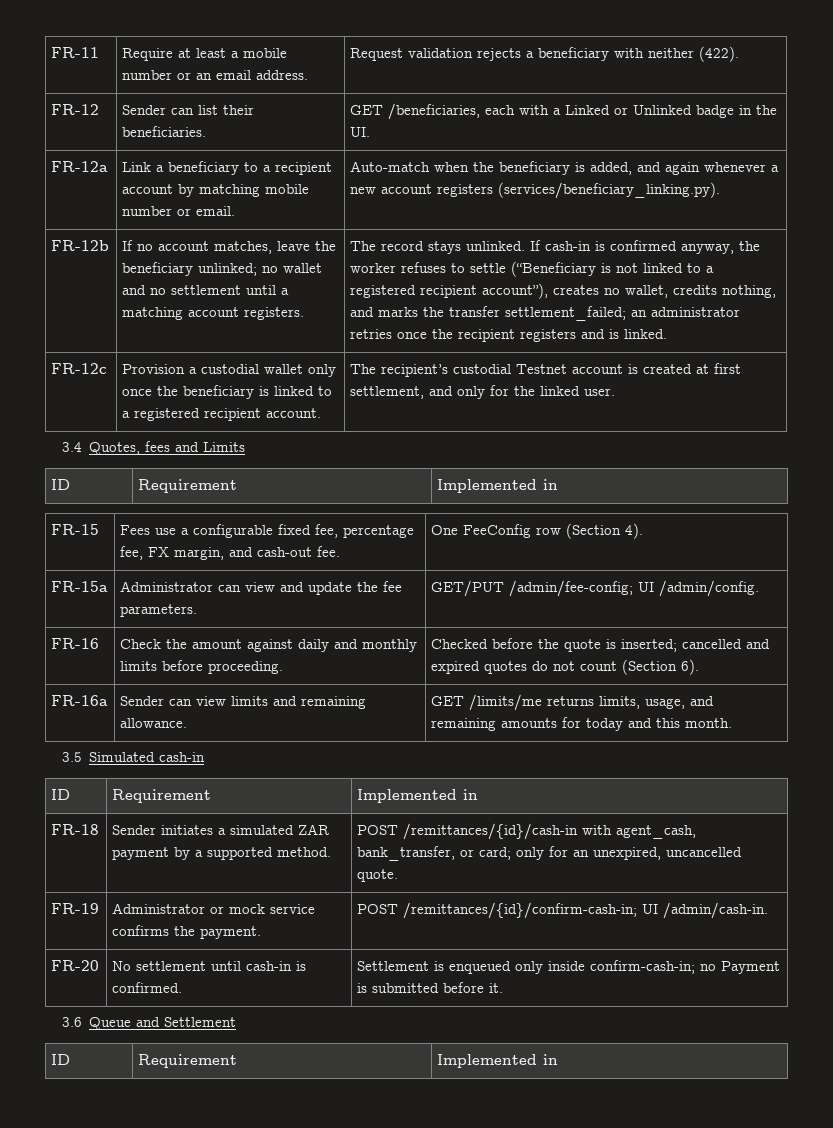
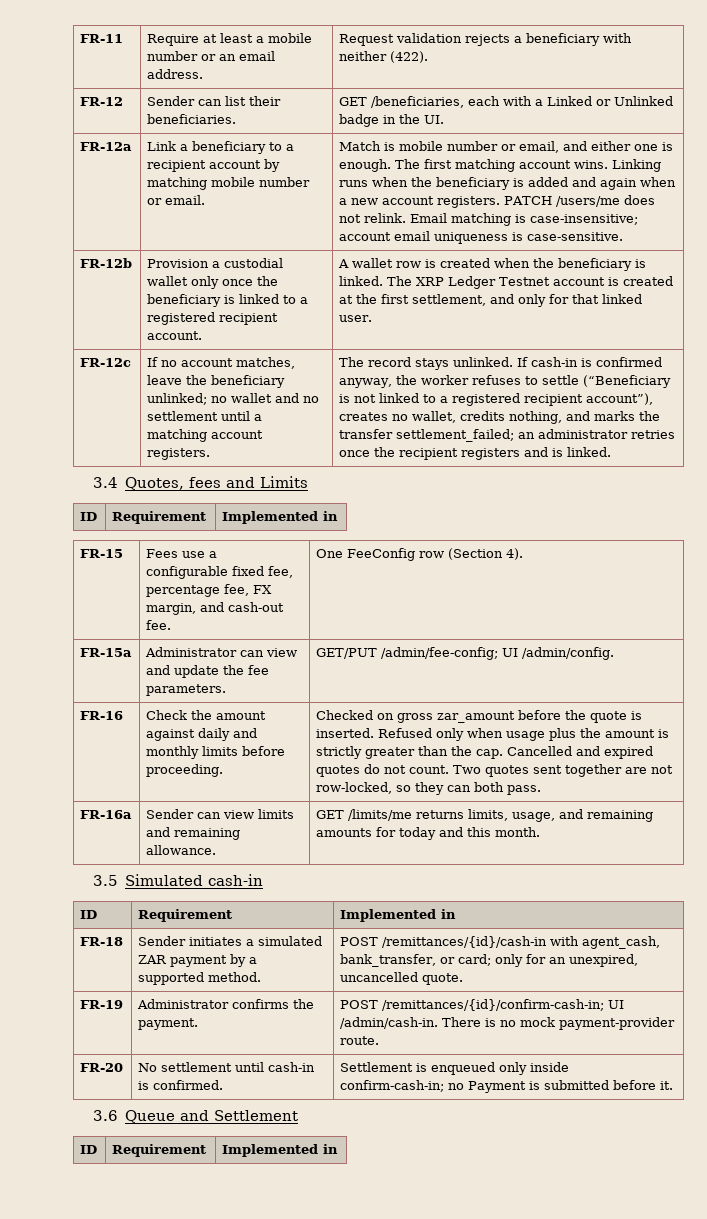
[350,161,633,175] Auto-match when the beneficiary is added, -> [339,141,674,153] [339,159,662,172] [339,177,569,190] Match is mobile number or email, and either one is enough. The first matching account wins. Linking runs when the beneficiary is added
[704,162,767,172] whenever -> [640,177,677,187] when
[437,182,721,199] [51,240,110,251] registers (services/beneficiary_linking.py). // FR-12b -> [437,195,656,208] [339,213,639,226] [339,231,624,244] [80,258,133,268] [147,258,284,268] [147,276,279,289] [147,294,309,307] [147,312,279,325] [147,331,203,340] [338,258,647,271] [339,276,674,289] [339,294,643,307] [339,315,373,322] [80,358,132,367] registers. PATCH /users/me does not relink. Email matching is case-insensitive; account email uniqueness is case-sensitive. // FR-12b | Provision a custodial wallet only once the beneficiary is linked to a registered recipient account. | A wallet row is created when the beneficiary is linked. The XRP Ledger Testnet account is created at the first settlement, and only for that linked user. // FR-12c
[51,363,108,374] [122,364,337,377] [122,385,333,399] [122,408,322,421] [350,363,742,377] [350,385,616,399] // FR-12c | Provision a custodial wallet only once the beneficiary is linked to a registered recipient account. | The recipient’s custodial Testnet account is created at first settlement, and only for the linked user. -> (612, 452) none
(489, 644) none -> [377,711,516,723] on gross zar_amount
[621,639,743,652] inserted; cancelled -> [316,728,670,741] [316,746,573,759] inserted. Refused only when usage plus the amount is strictly greater than the cap. Cancelled
[580,659,700,675] count (Section 6). -> [409,764,674,777] [316,782,542,795] count. Two quotes sent together are not row-locked, so they can both pass.
[210,904,316,914] or mock service -> (230, 1004) none
(769, 910) none -> [442,1017,676,1030] [340,1036,380,1045] There is no mock payment-provider route.

